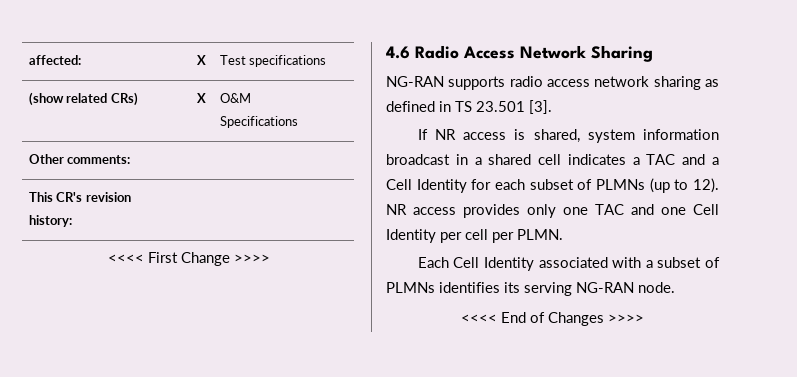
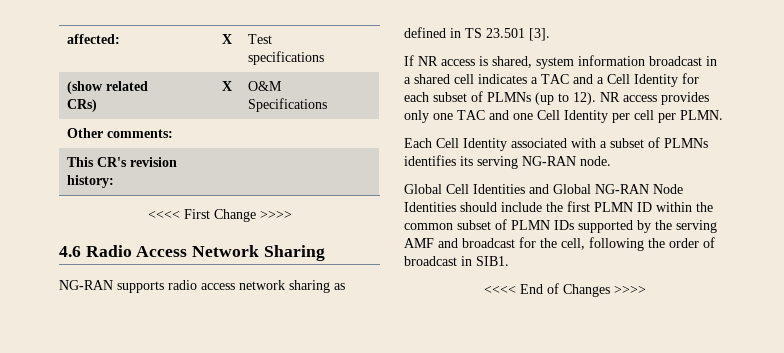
(675, 287) none -> [404,184,683,194] [404,201,713,212] [404,219,717,233] [404,237,715,251] [404,256,509,266] // Global Cell Identities and Global NG-RAN Node Identities should include the first PLMN ID within the common subset of PLMN IDs supported by the serving AMF and broadcast for the cell, following the order of broadcast in SIB1.

